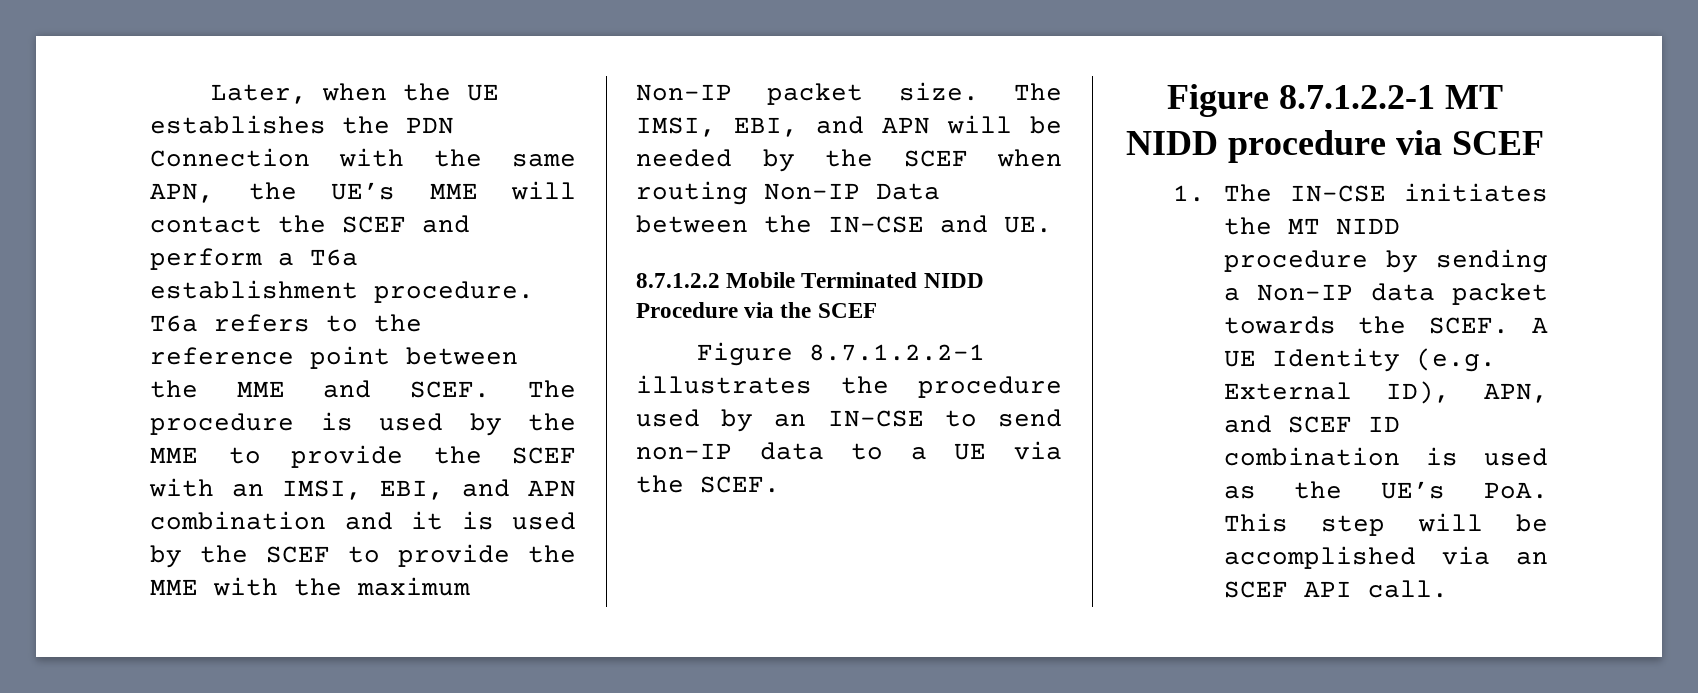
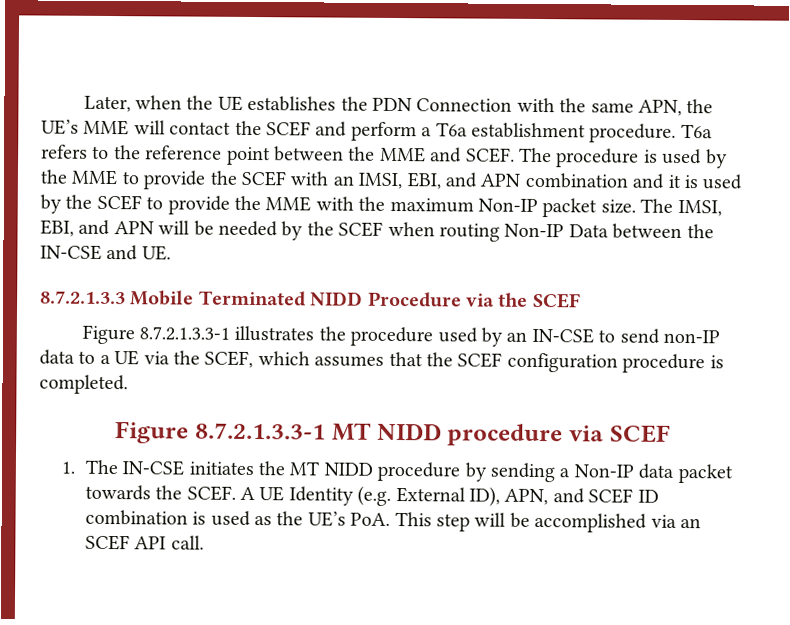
[636,273,720,288] 8.7.1.2.2 -> [40,290,126,305] 8.7.2.1.3.3
[808,344,985,361] 8.7.1.2.2-1 -> [138,326,230,341] 8.7.2.1.3.3-1
[700,476,780,493] [1167,84,1435,117] SCEF. // Figure 8.7.1.2.2-1 -> [204,350,724,374] [39,374,128,395] [115,421,326,444] SCEF, which assumes that the SCEF configuration procedure is completed. // Figure 8.7.2.1.3.3-1

